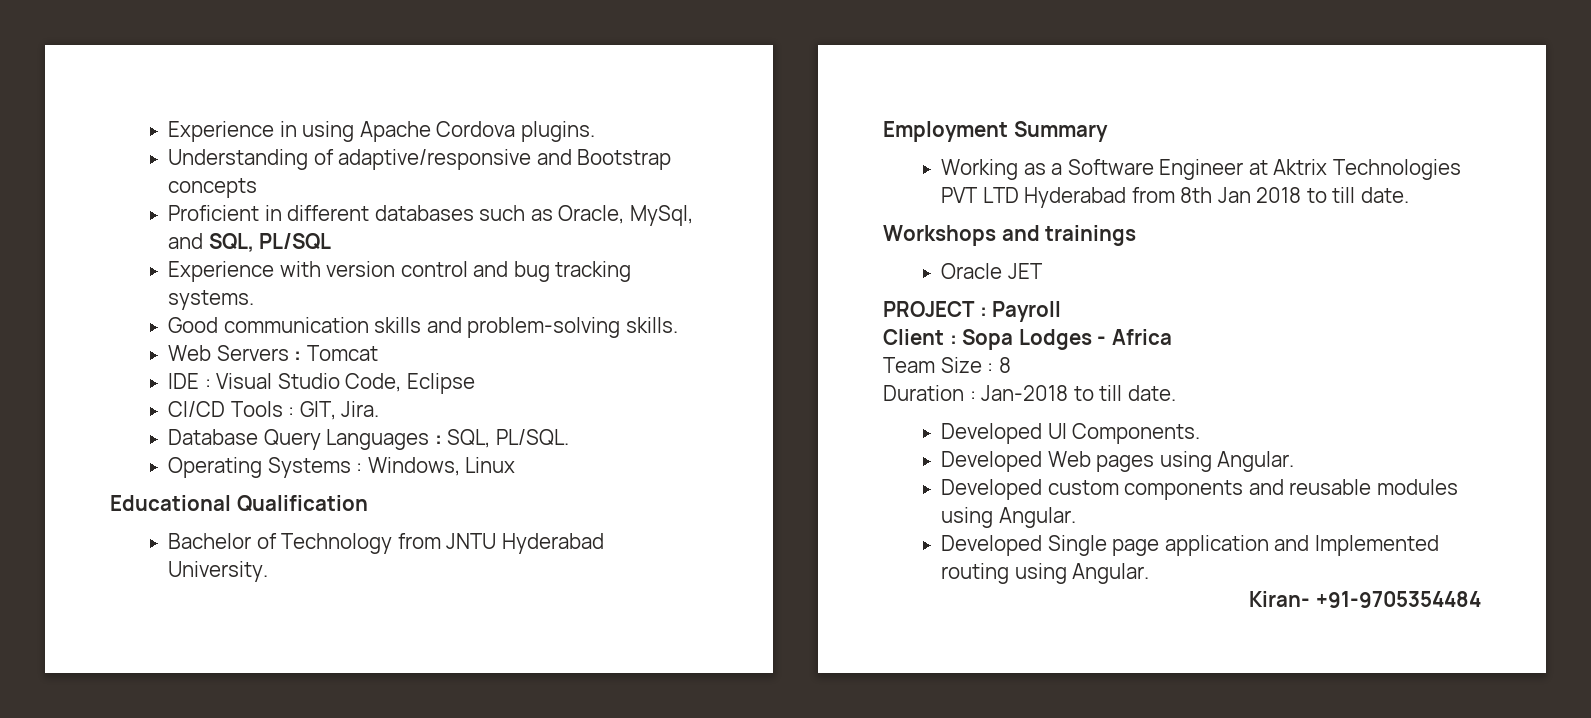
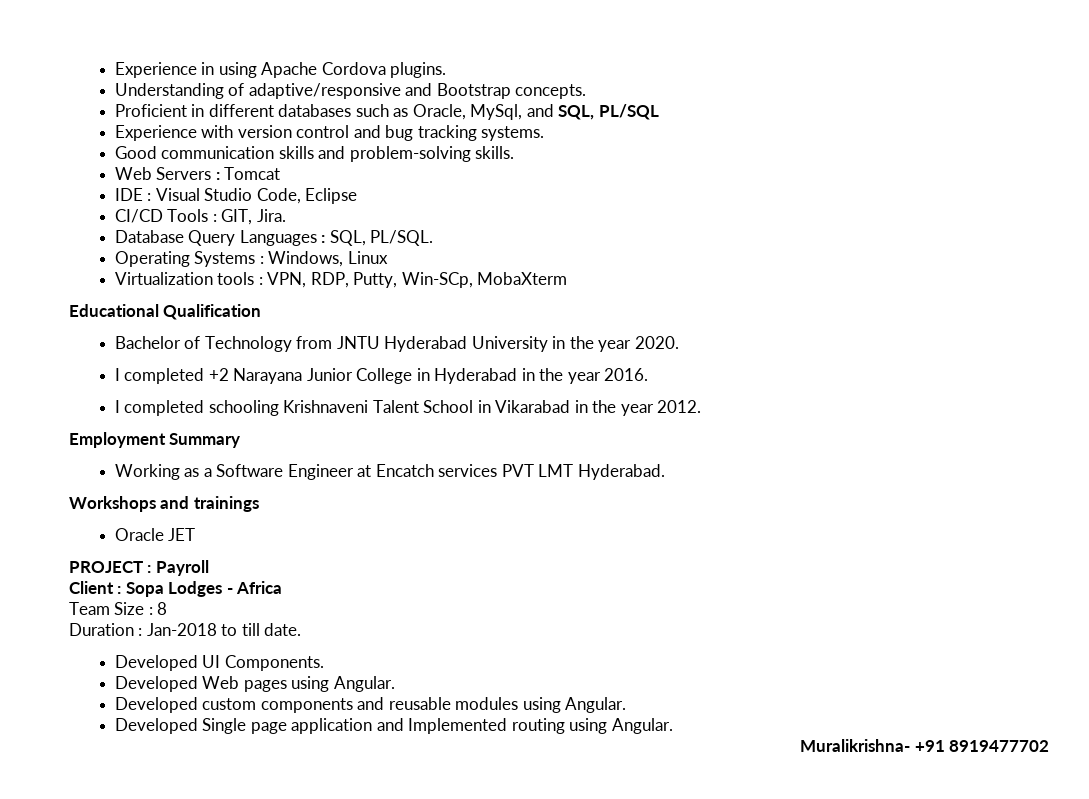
[168,178,258,198] concepts -> [515,84,587,99] concepts.
(516, 465) none -> [115,272,568,288] // Virtualization tools : VPN, RDP, Putty, Win-SCp, MobaXterm
[168,561,269,582] University. -> [471,336,679,352] [115,368,649,384] [115,400,702,416] University in the year 2020. // I completed +2 Narayana Junior College in Hyderabad in the year 2016. // I completed schooling Krishnaveni Talent School in Vikarabad in the year 2012.
[1273,159,1461,180] [941,187,1409,208] Aktrix Technologies PVT LTD Hyderabad from 8th Jan 2018 to till date. -> [375,464,665,480] Encatch services PVT LMT Hyderabad.
[1249,591,1481,608] Kiran- +91-9705354484 -> [800,739,1049,752] Muralikrishna- +91 8919477702

